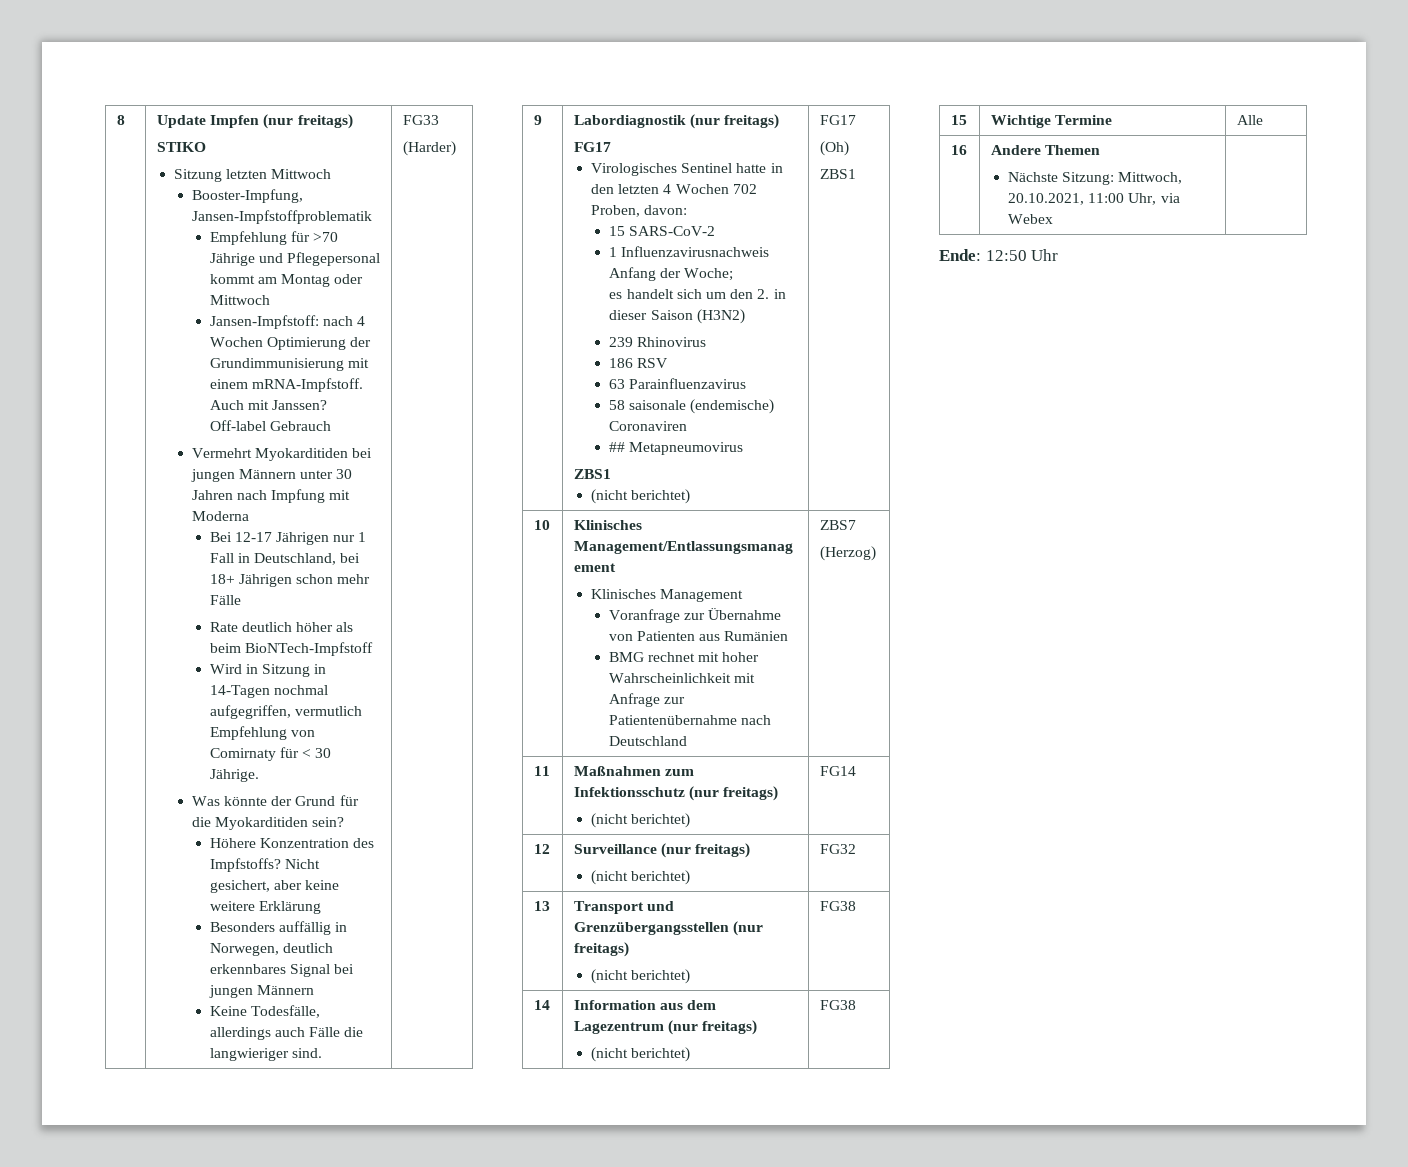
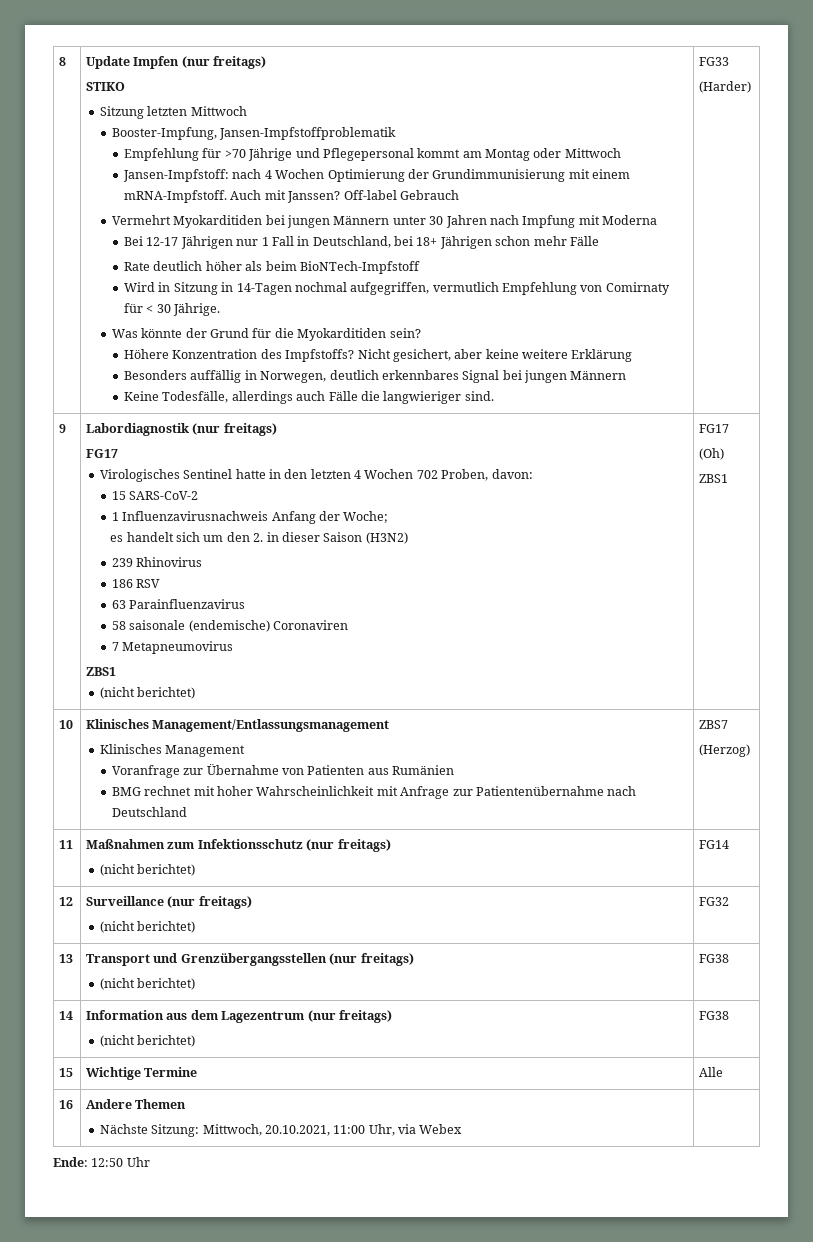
[608,442,625,452] ## -> [111,642,119,651] 7

